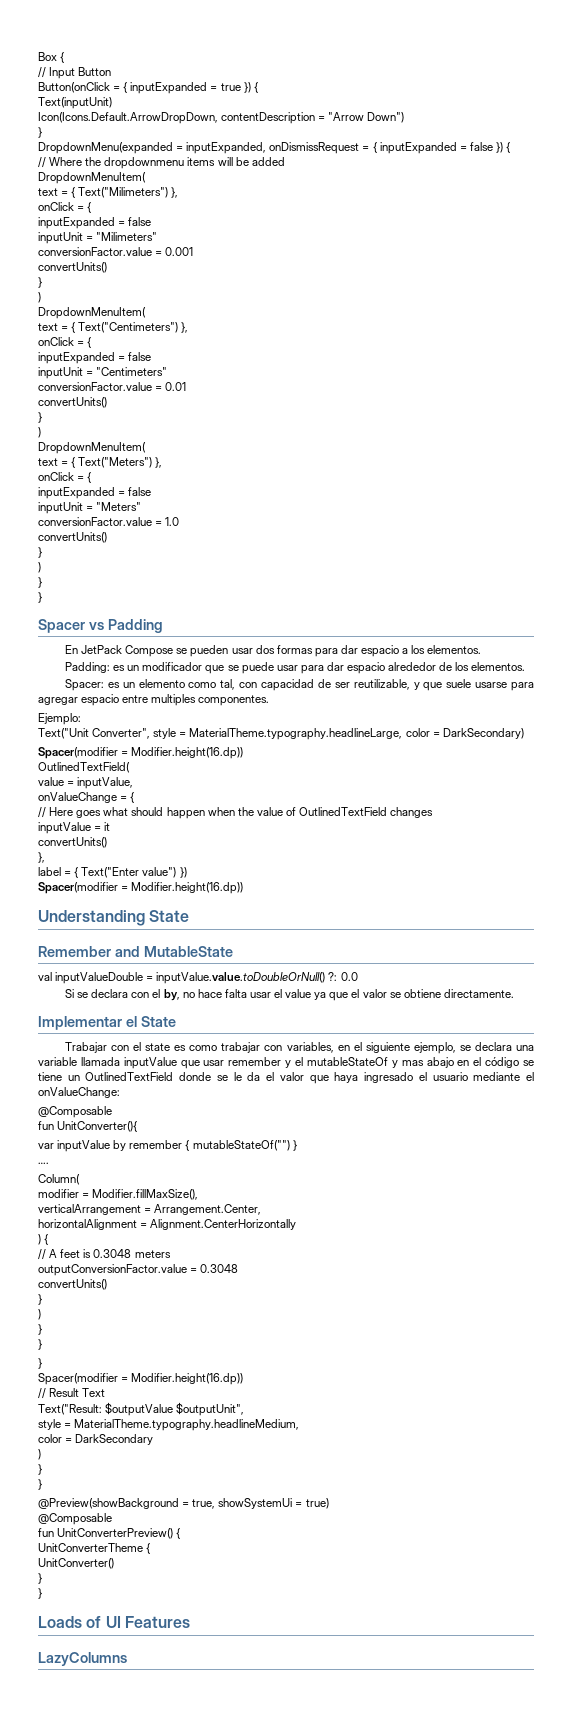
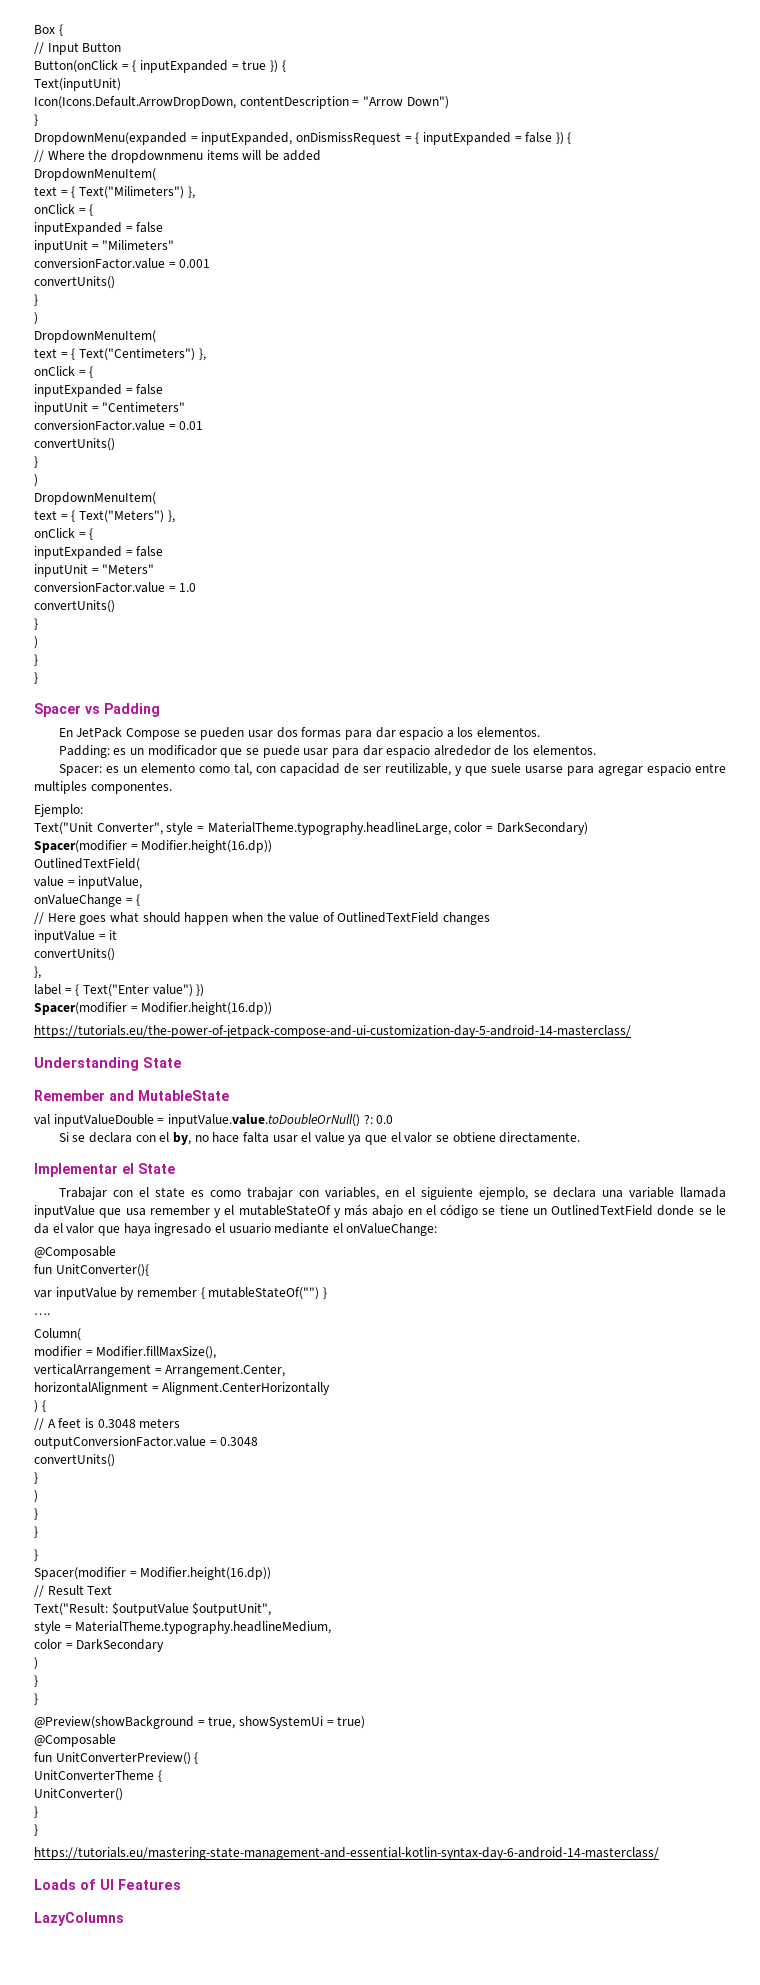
(244, 888) none -> [34,1025,631,1038] // https://tutorials.eu/the-power-of-jetpack-compose-and-ui-customization-day-5-android-14-masterclass/
[203,1060,225,1066] usar -> [125,1208,146,1216] usa
[401,1060,424,1066] mas -> [344,1204,369,1216] más
(42, 1593) none -> [34,1847,659,1860] // https://tutorials.eu/mastering-state-management-and-essential-kotlin-syntax-day-6-android-14-masterclass/

